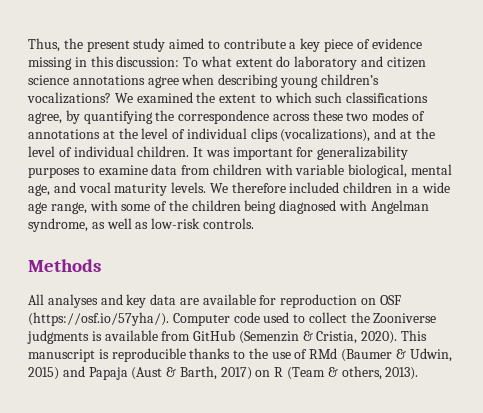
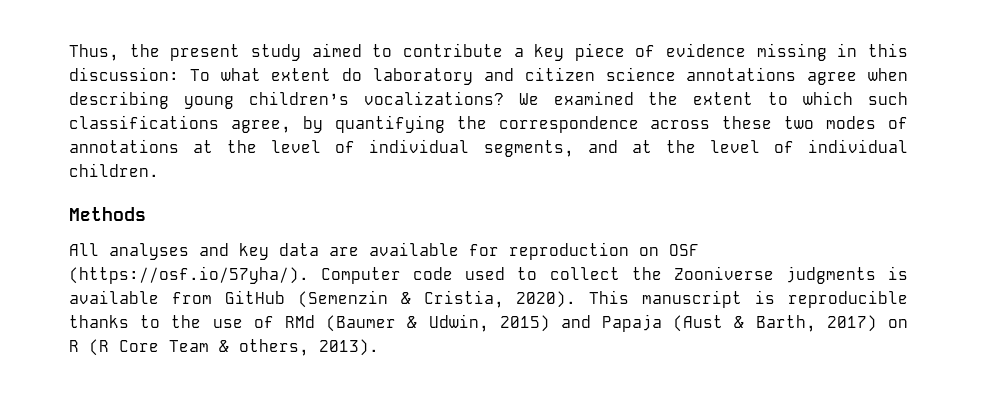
[250,128,371,142] clips (vocalizations), -> [483,140,574,157] segments,
[193,146,409,160] [28,164,453,178] [28,182,450,196] [28,200,429,214] [28,218,254,232] It was important for generalizability purposes to examine data from children with variable biological, mental age, and vocal maturity levels. We therefore included children in a wide age range, with some of the children being diagnosed with Angelman syndrome, as well as low-risk controls. -> (159, 170) none
[287,367,326,380] (Team -> [89,339,209,356] (R Core Team

